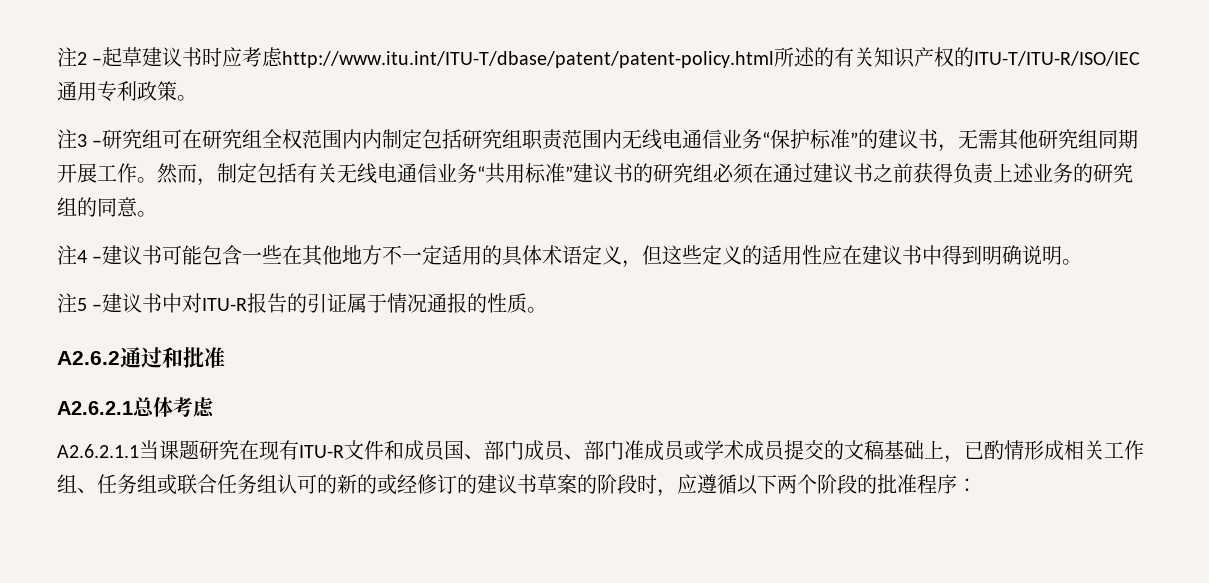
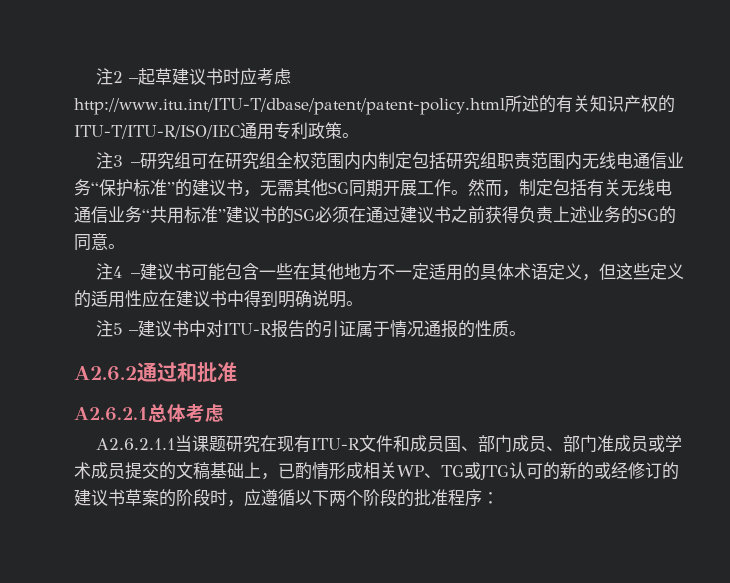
[1038,129,1099,149] 研究组 -> [328,181,349,194] SG
[653,163,713,183] 研究组 -> [294,208,315,221] SG
[1093,163,1133,183] [57,197,77,216] 研究组 -> [638,208,659,221] SG
[1104,440,1144,460] [57,474,277,495] 工作组、任务组或联合任务组 -> [397,462,509,480] WP、TG或JTG

